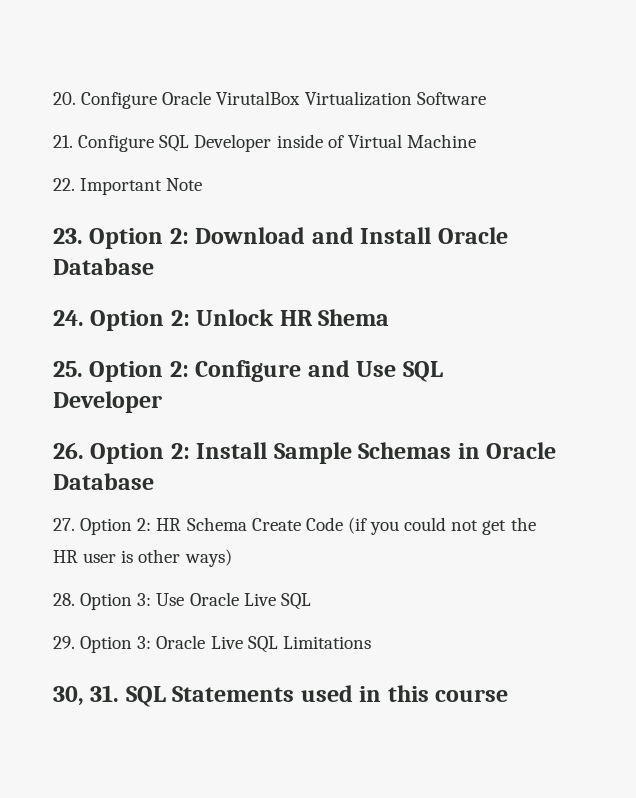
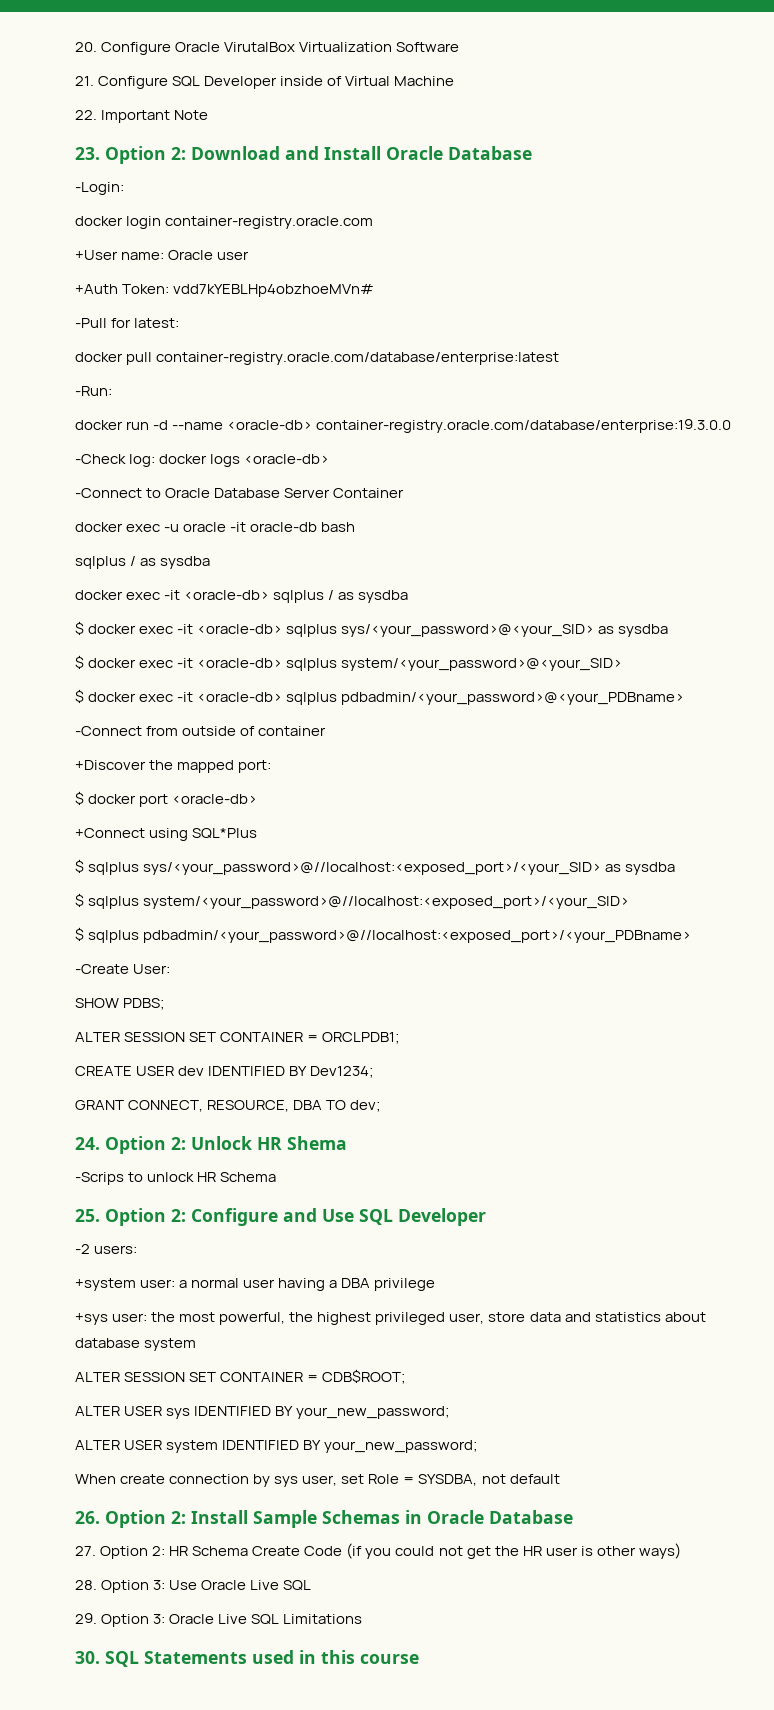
(154, 266) none -> [75,182,124,195] [75,216,374,229] [75,250,250,260] [75,284,375,297] [75,318,180,328] [75,352,560,365] [75,386,112,396] [75,419,732,433] [75,454,330,467] [75,488,405,498] [75,522,356,532] [75,556,211,569] [75,590,409,603] [75,621,669,637] [75,655,623,671] [75,689,685,705] [75,726,327,736] [75,760,272,773] [75,791,258,807] [75,828,258,841] [75,859,676,875] [75,893,630,909] [75,927,692,943] [75,964,171,974] [75,998,166,1010] [75,1032,401,1044] [75,1066,375,1078] [75,1100,382,1112] // -Login: // docker login container-registry.oracle.com // +User name: Oracle user // +Auth Token: vdd7kYEBLHp4obzhoeMVn# // -Pull for latest: // docker pull container-registry.oracle.com/database/enterprise:latest // -Run: // docker run -d --name <oracle-db> container-registry.oracle.com/database/enterprise:19.3.0.0 // -Check log: docker logs <oracle-db> // -Connect to Oracle Database Server Container // docker exec -u oracle -it oracle-db bash // sqlplus / as sysdba // docker exec -it <oracle-db> sqlplus / as sysdba // $ docker exec -it <oracle-db> sqlplus sys/<your_password>@<your_SID> as sysdba // $ docker exec -it <oracle-db> sqlplus system/<your_password>@<your_SID> // $ docker exec -it <oracle-db> sqlplus pdbadmin/<your_password>@<your_PDBname> // -Connect from outside of container // +Discover the mapped port: // $ docker port <oracle-db> // +Connect using SQL*Plus // $ sqlplus sys/<your_password>@//localhost:<exposed_port>/<your_SID> as sysdba // $ sqlplus system/<your_password>@//localhost:<exposed_port>/<your_SID> // $ sqlplus pdbadmin/<your_password>@//localhost:<exposed_port>/<your_PDBname> // -Create User: // SHOW PDBS; // ALTER SESSION SET CONTAINER = ORCLPDB1; // CREATE USER dev IDENTIFIED BY Dev1234; // GRANT CONNECT, RESOURCE, DBA TO dev;
(390, 317) none -> [75,1172,277,1185] // -Scrips to unlock HR Schema
(162, 402) none -> [75,1244,138,1254] [75,1278,436,1291] [75,1312,706,1325] [75,1338,197,1351] [75,1369,407,1384] [75,1406,451,1419] [75,1440,479,1453] [75,1474,560,1487] // -2 users: // +system user: a normal user having a DBA privilege // +sys user: the most powerful, the highest privileged user, store data and statistics about database system // ALTER SESSION SET CONTAINER = CDB$ROOT; // ALTER USER sys IDENTIFIED BY your_new_password; // ALTER USER system IDENTIFIED BY your_new_password; // When create connection by sys user, set Role = SYSDBA, not default
[53,685,120,706] 30, 31. -> [75,1651,100,1664] 30.

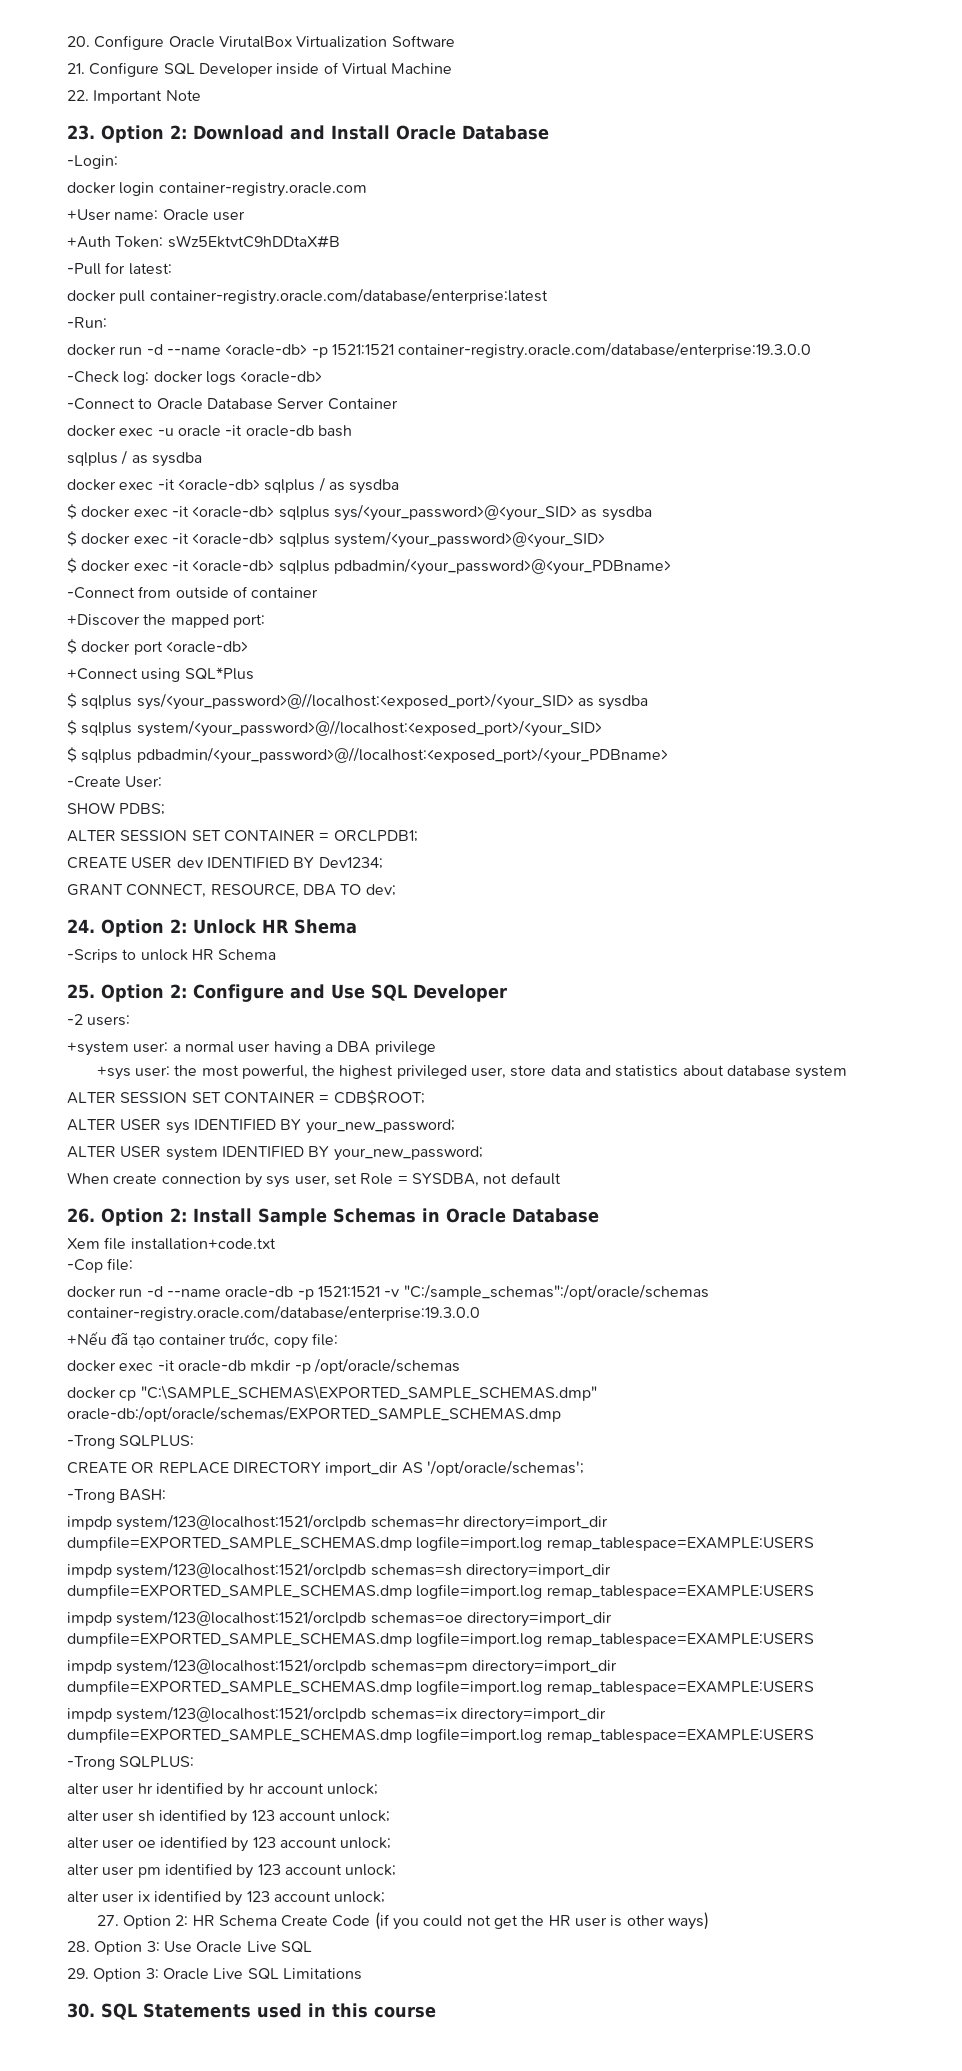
[173,284,375,297] vdd7kYEBLHp4obzhoeMVn# -> [167,235,340,248] sWz5EktvtC9hDDtaX#B
(313, 425) none -> [311,344,394,358] -p 1521:1521
(573, 1517) none -> [67,1237,276,1250] [67,1258,134,1273] [67,1284,709,1300] [67,1305,480,1322] [67,1331,338,1349] [67,1358,460,1374] [67,1385,597,1401] [67,1406,561,1422] [67,1435,195,1449] [67,1460,584,1476] [67,1489,167,1503] [67,1514,608,1531] [67,1536,814,1551] [67,1562,611,1579] [67,1584,814,1599] [67,1610,612,1627] [67,1632,814,1647] [67,1658,617,1675] [67,1680,814,1695] [67,1706,606,1723] [67,1728,814,1743] [67,1756,195,1770] [67,1782,379,1798] [67,1809,391,1825] [67,1836,392,1852] [67,1863,397,1879] [67,1890,386,1906] // Xem file installation+code.txt // -Cop file: // docker run -d --name oracle-db -p 1521:1521 -v "C:/sample_schemas":/opt/oracle/schemas container-registry.oracle.com/database/enterprise:19.3.0.0 // +Nếu đã tạo container trước, copy file: // docker exec -it oracle-db mkdir -p /opt/oracle/schemas // docker cp "C:\SAMPLE_SCHEMAS\EXPORTED_SAMPLE_SCHEMAS.dmp" oracle-db:/opt/oracle/schemas/EXPORTED_SAMPLE_SCHEMAS.dmp // -Trong SQLPLUS: // CREATE OR REPLACE DIRECTORY import_dir AS '/opt/oracle/schemas'; // -Trong BASH: // impdp system/123@localhost:1521/orclpdb schemas=hr directory=import_dir dumpfile=EXPORTED_SAMPLE_SCHEMAS.dmp logfile=import.log remap_tablespace=EXAMPLE:USERS // impdp system/123@localhost:1521/orclpdb schemas=sh directory=import_dir dumpfile=EXPORTED_SAMPLE_SCHEMAS.dmp logfile=import.log remap_tablespace=EXAMPLE:USERS // impdp system/123@localhost:1521/orclpdb schemas=oe directory=import_dir dumpfile=EXPORTED_SAMPLE_SCHEMAS.dmp logfile=import.log remap_tablespace=EXAMPLE:USERS // impdp system/123@localhost:1521/orclpdb schemas=pm directory=import_dir dumpfile=EXPORTED_SAMPLE_SCHEMAS.dmp logfile=import.log remap_tablespace=EXAMPLE:USERS // impdp system/123@localhost:1521/orclpdb schemas=ix directory=import_dir dumpfile=EXPORTED_SAMPLE_SCHEMAS.dmp logfile=import.log remap_tablespace=EXAMPLE:USERS // -Trong SQLPLUS: // alter user hr identified by hr account unlock; // alter user sh identified by 123 account unlock; // alter user oe identified by 123 account unlock; // alter user pm identified by 123 account unlock; // alter user ix identified by 123 account unlock;

